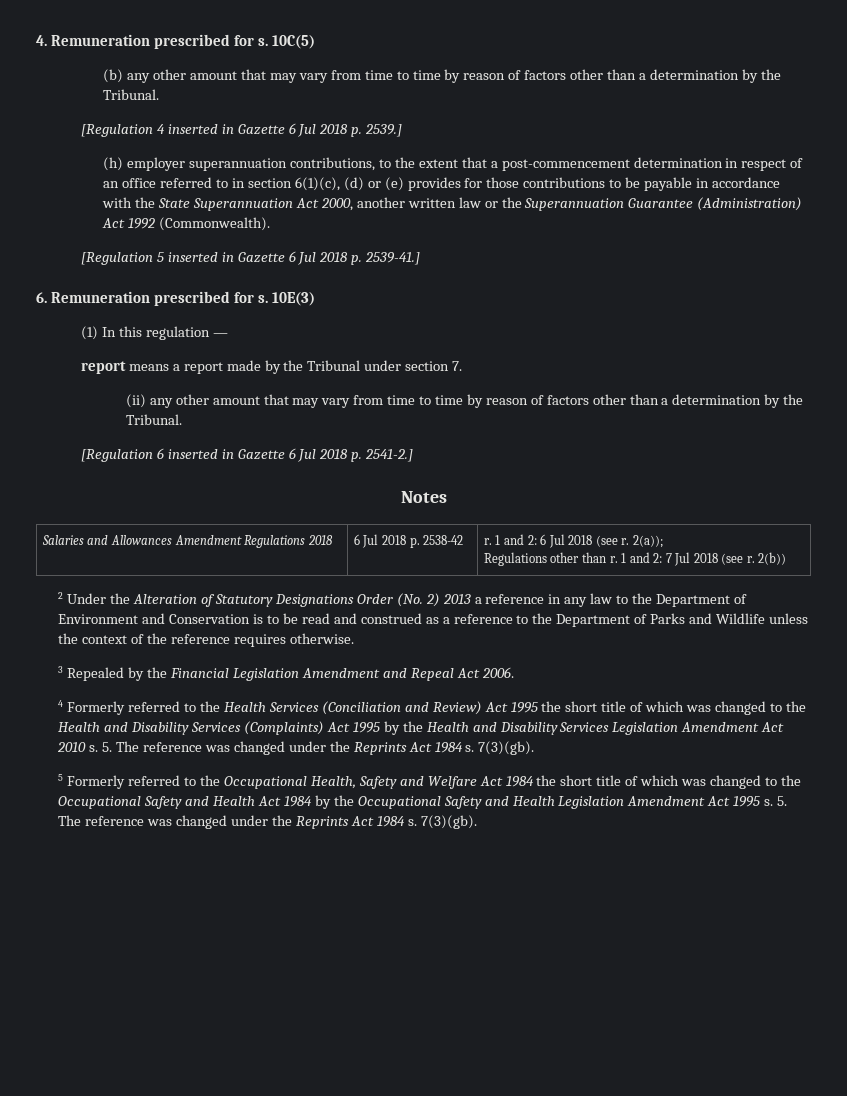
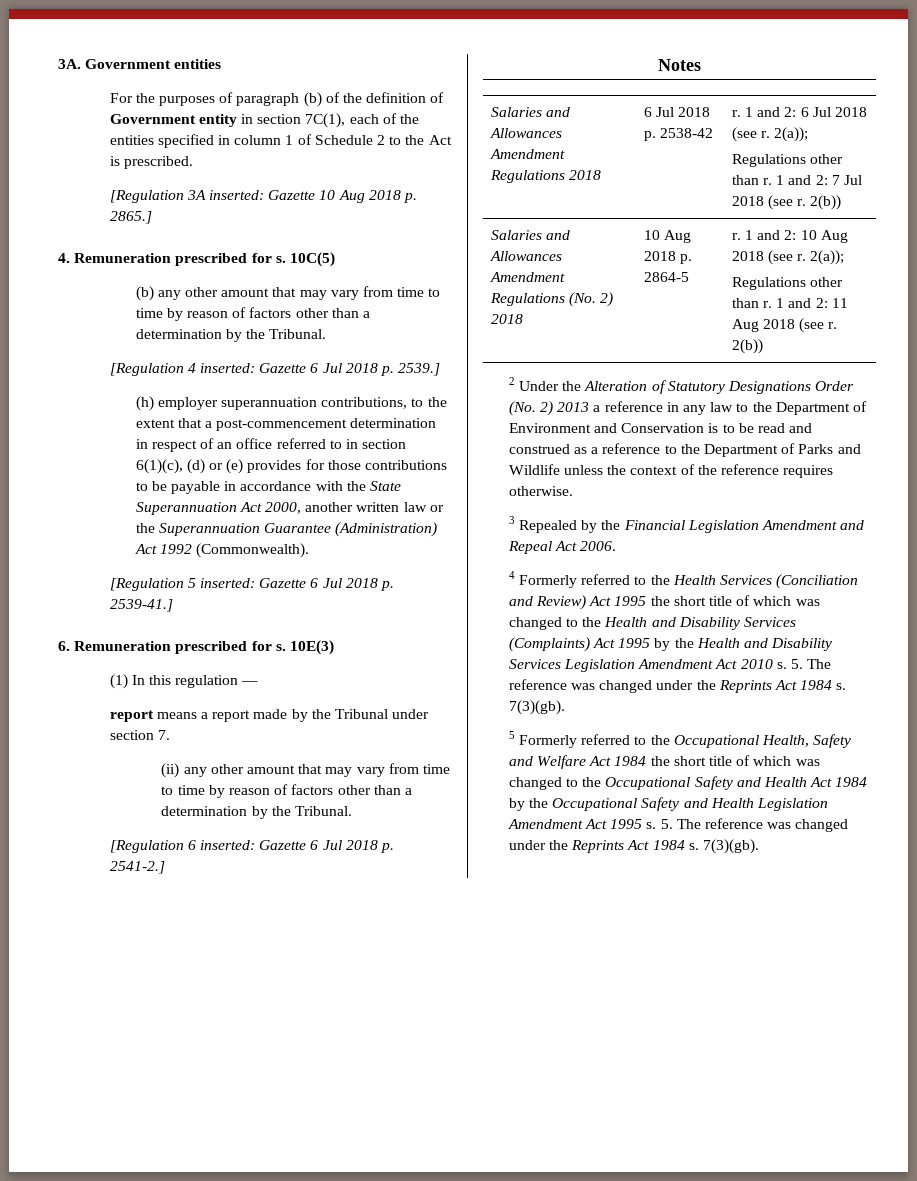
(36, 40) none -> [58,59,222,69] [109,92,445,107] [109,113,420,128] [109,134,452,148] [109,156,193,169] [109,190,418,203] [109,211,152,224] 3A. Government entities // For the purposes of paragraph (b) of the definition of Government entity in section 7C(1), each of the entities specified in column 1 of Schedule 2 to the Act is prescribed. // [Regulation 3A inserted: Gazette 10 Aug 2018 p. 2865.] //
[167,124,234,134] inserted in -> [200,363,256,373] inserted:
[167,252,234,262] inserted in -> [200,578,256,588] inserted:
[167,449,234,459] inserted in -> [200,840,256,850] inserted:
(787, 558) none -> [490,230,570,240] [489,251,562,261] [489,272,565,282] [489,292,614,307] [490,314,523,324] [643,230,691,243] [643,251,692,264] [643,272,689,282] [731,230,848,243] [731,250,845,265] [731,277,843,290] [731,298,848,308] [731,318,838,333] [731,339,763,354] // Salaries and Allowances Amendment Regulations (No. 2) 2018 | 10 Aug 2018 p. 2864-5 | r. 1 and 2: 10 Aug 2018 (see r. 2(a)); // Regulations other than r. 1 and 2: 11 Aug 2018 (see r. 2(b))

